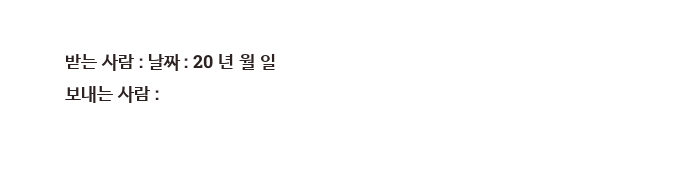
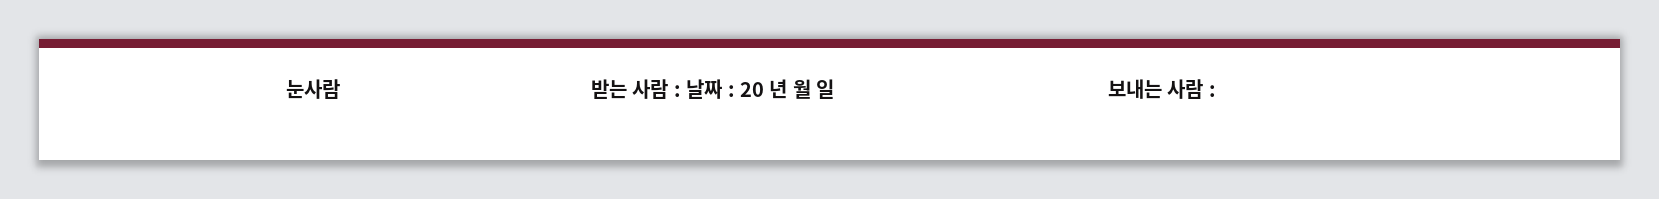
(65, 61) none -> [285,79,340,99] 눈사람 //

